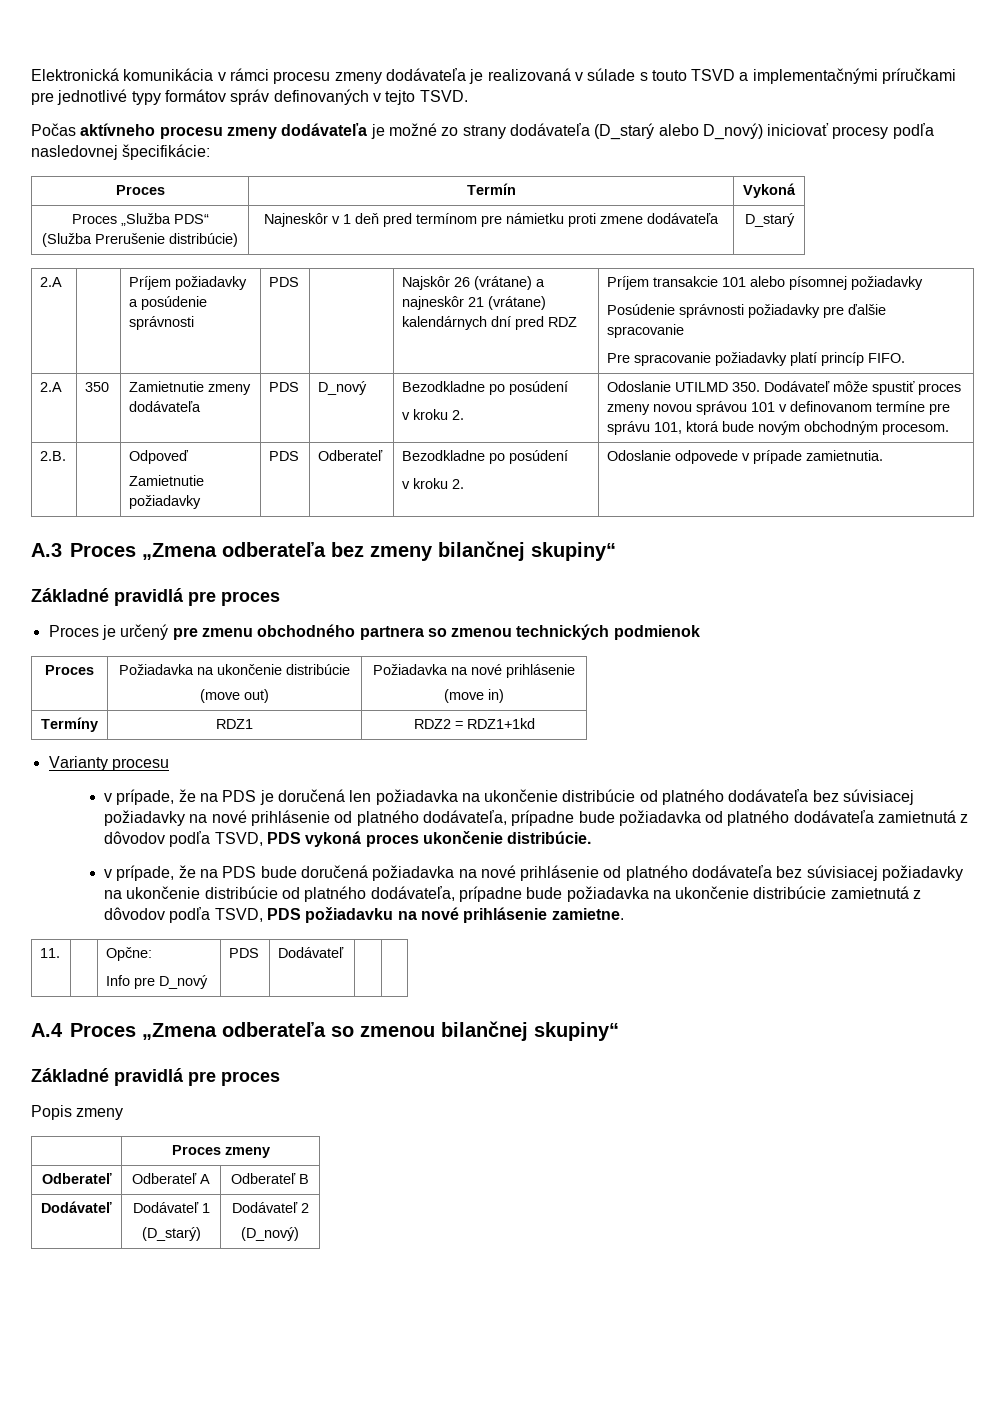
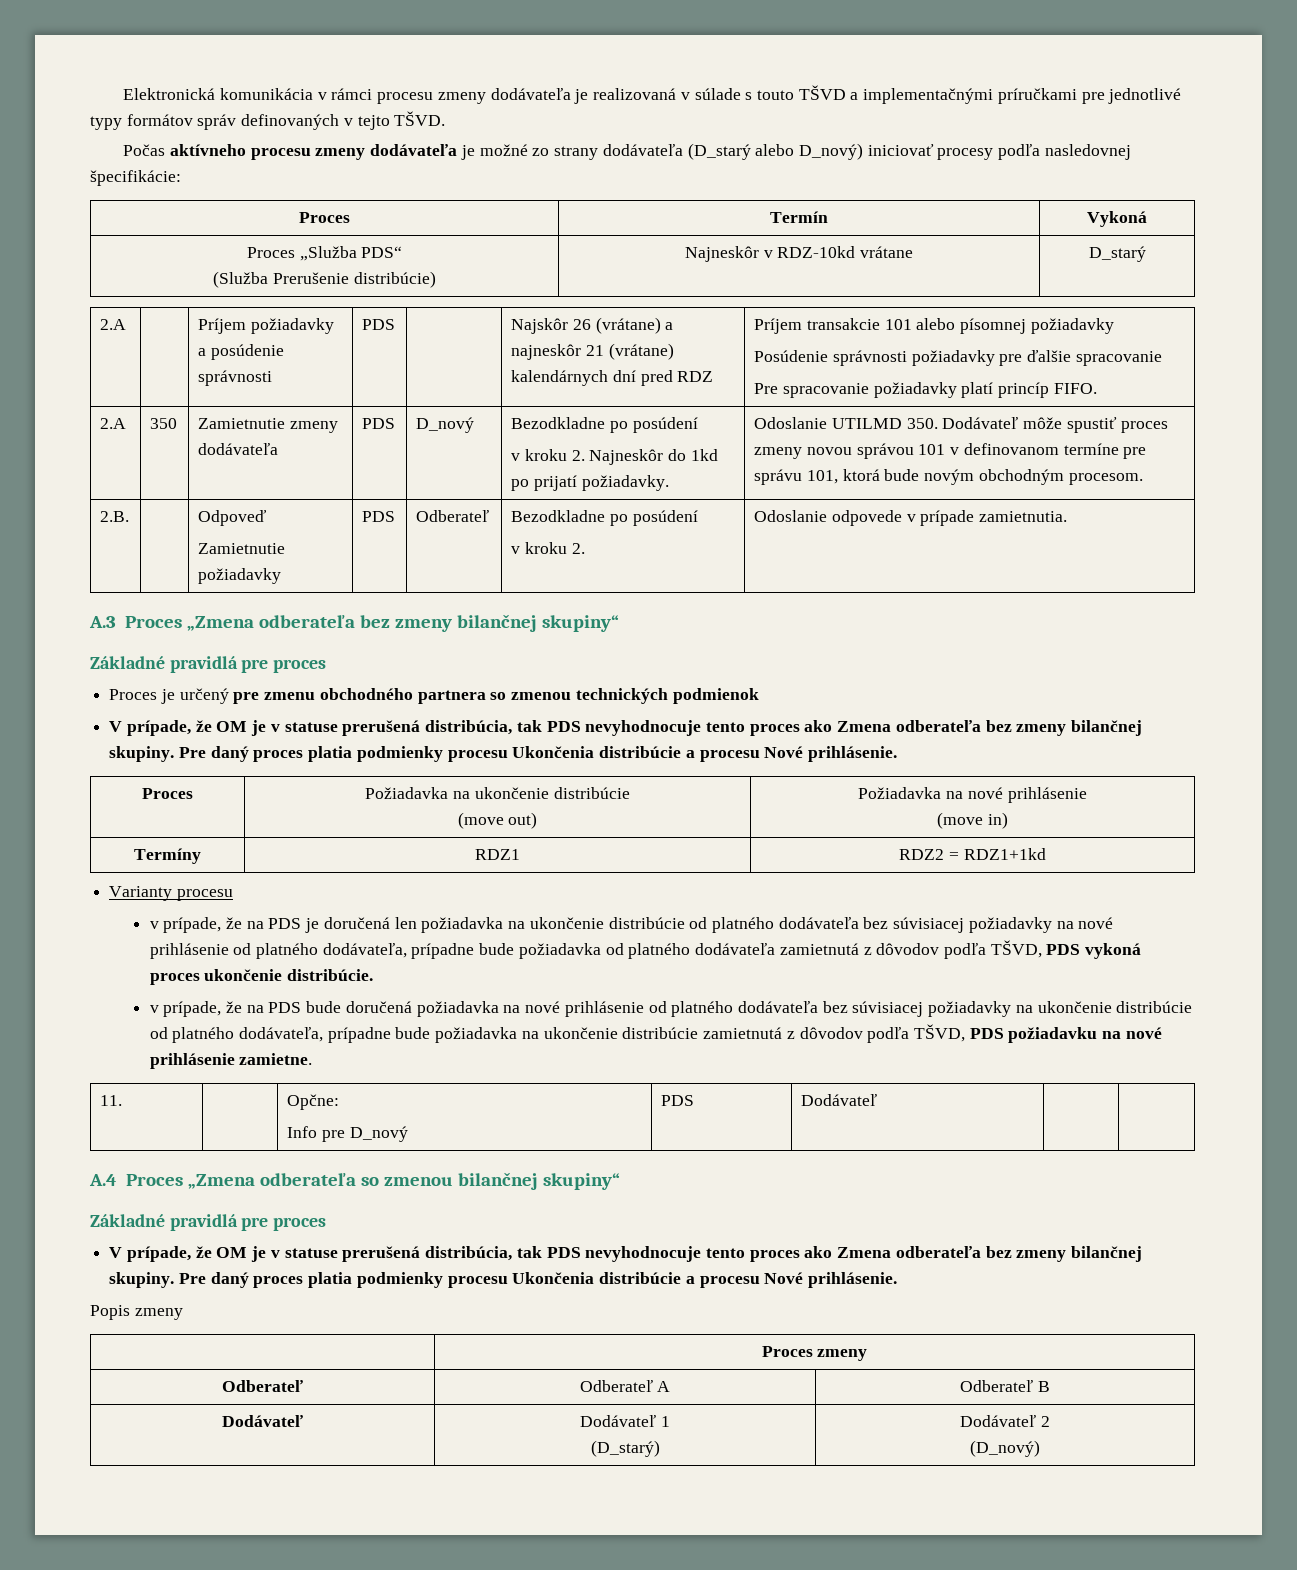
[691,69,736,81] TSVD -> [798,85,846,100] TŠVD
[419,90,468,102] TSVD. -> [394,111,446,126] TŠVD.
[343,213,719,227] 1 deň pred termínom pre námietku proti zmene dodávateľa -> [777,246,914,258] RDZ-10kd vrátane
(465, 415) none -> [589,449,718,465] [511,475,669,491] Najneskôr do 1kd po prijatí požiadavky.
(700, 632) none -> [109,720,1143,736] [109,746,897,762] // V prípade, že OM je v statuse prerušená distribúcia, tak PDS nevyhodnocuje tento proces ako Zmena odberateľa bez zmeny bilančnej skupiny. Pre daný proces platia podmienky procesu Ukončenia distribúcie a procesu Nové prihlásenie.
[214,832,263,846] TSVD, -> [990,940,1042,958] TŠVD,
[214,908,263,922] TSVD, -> [913,1024,965,1042] TŠVD,
(280, 1078) none -> [109,1246,1143,1262] [109,1272,897,1288] // V prípade, že OM je v statuse prerušená distribúcia, tak PDS nevyhodnocuje tento proces ako Zmena odberateľa bez zmeny bilančnej skupiny. Pre daný proces platia podmienky procesu Ukončenia distribúcie a procesu Nové prihlásenie.

